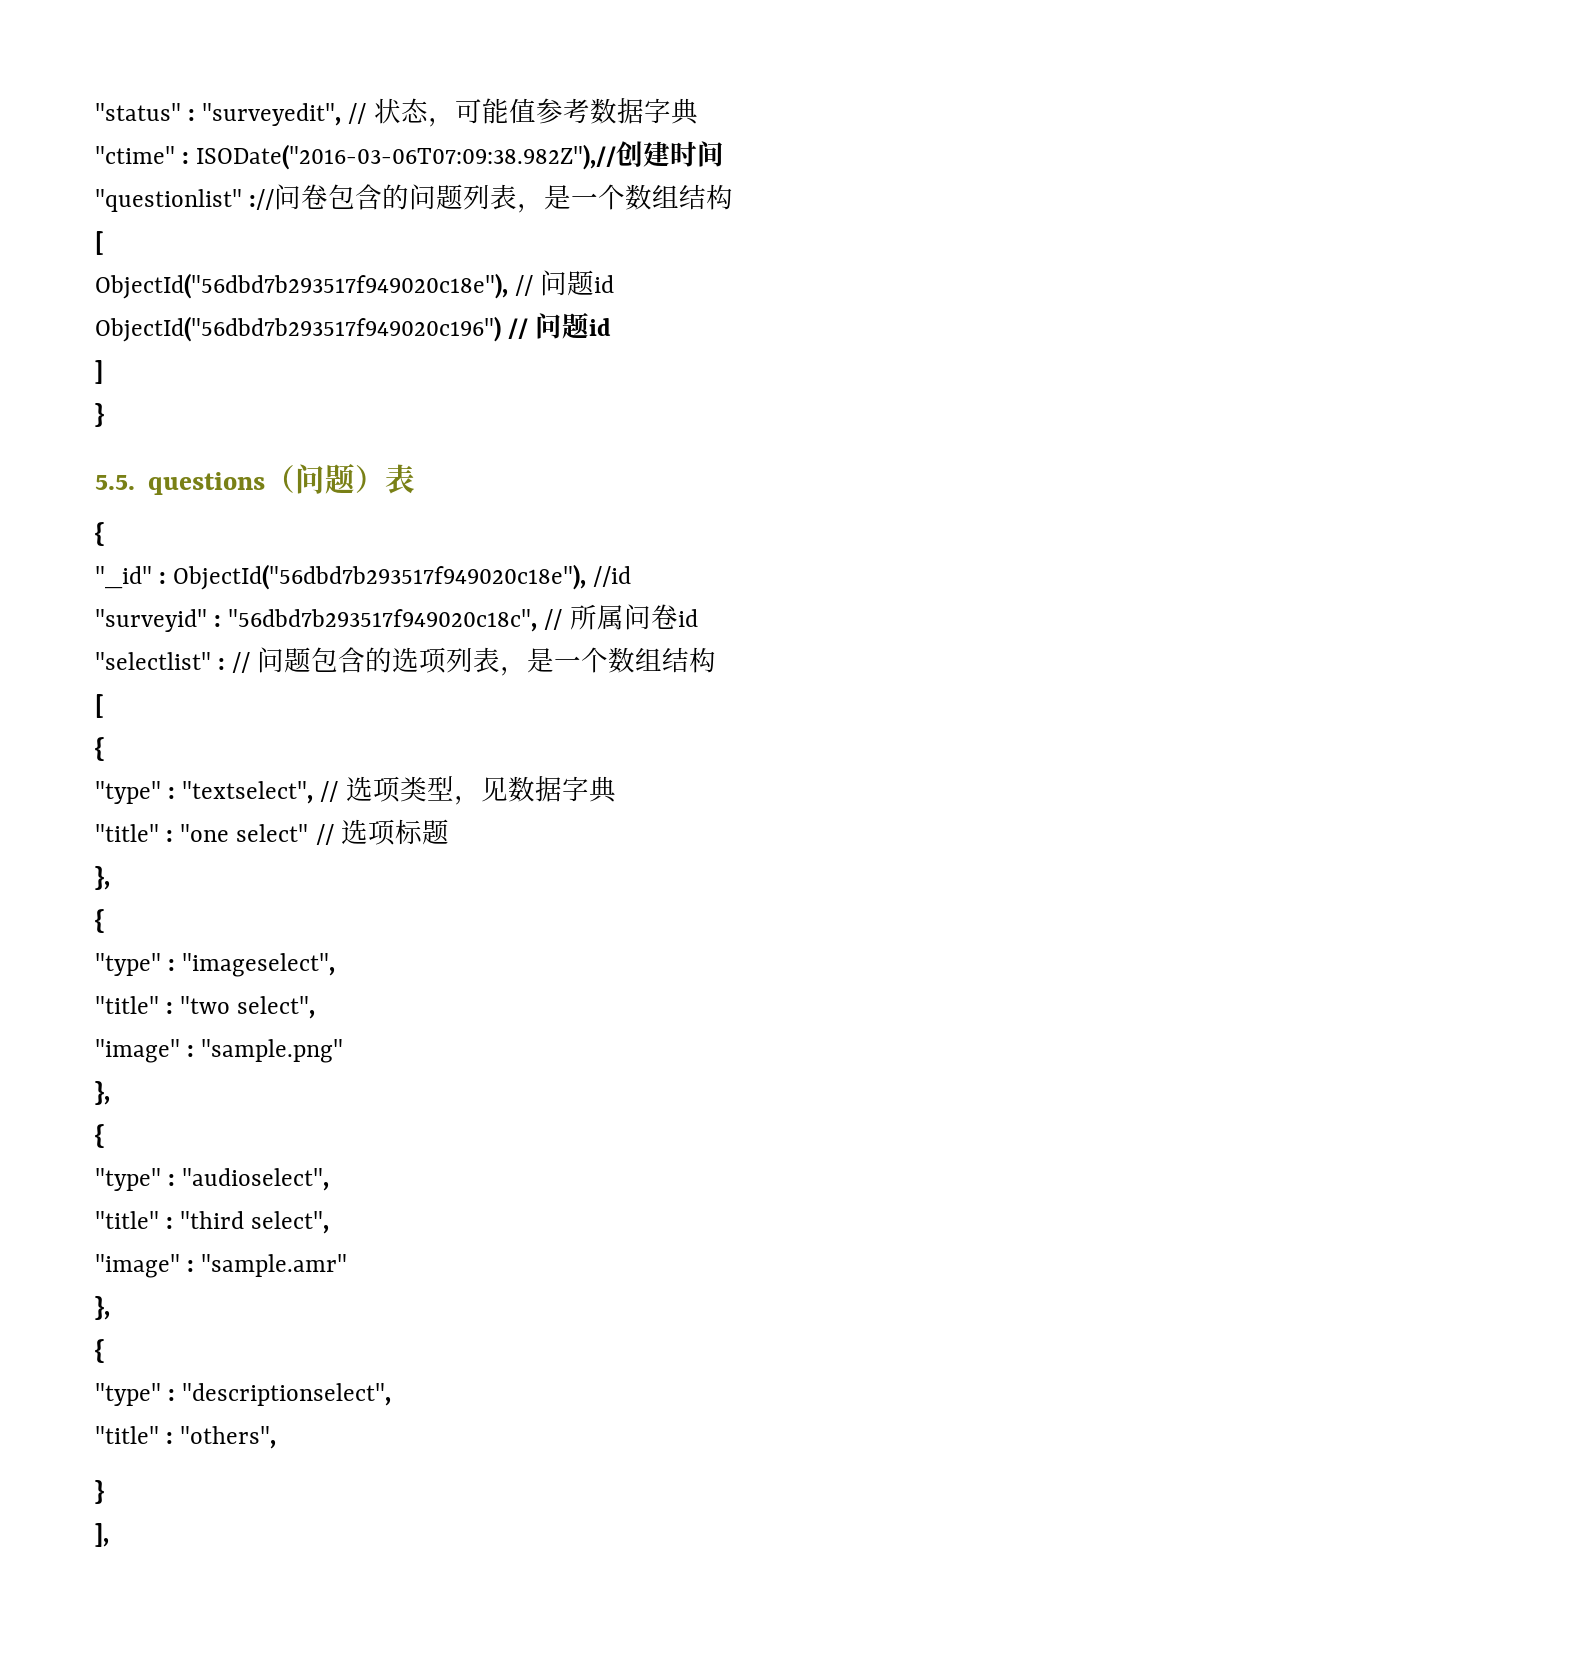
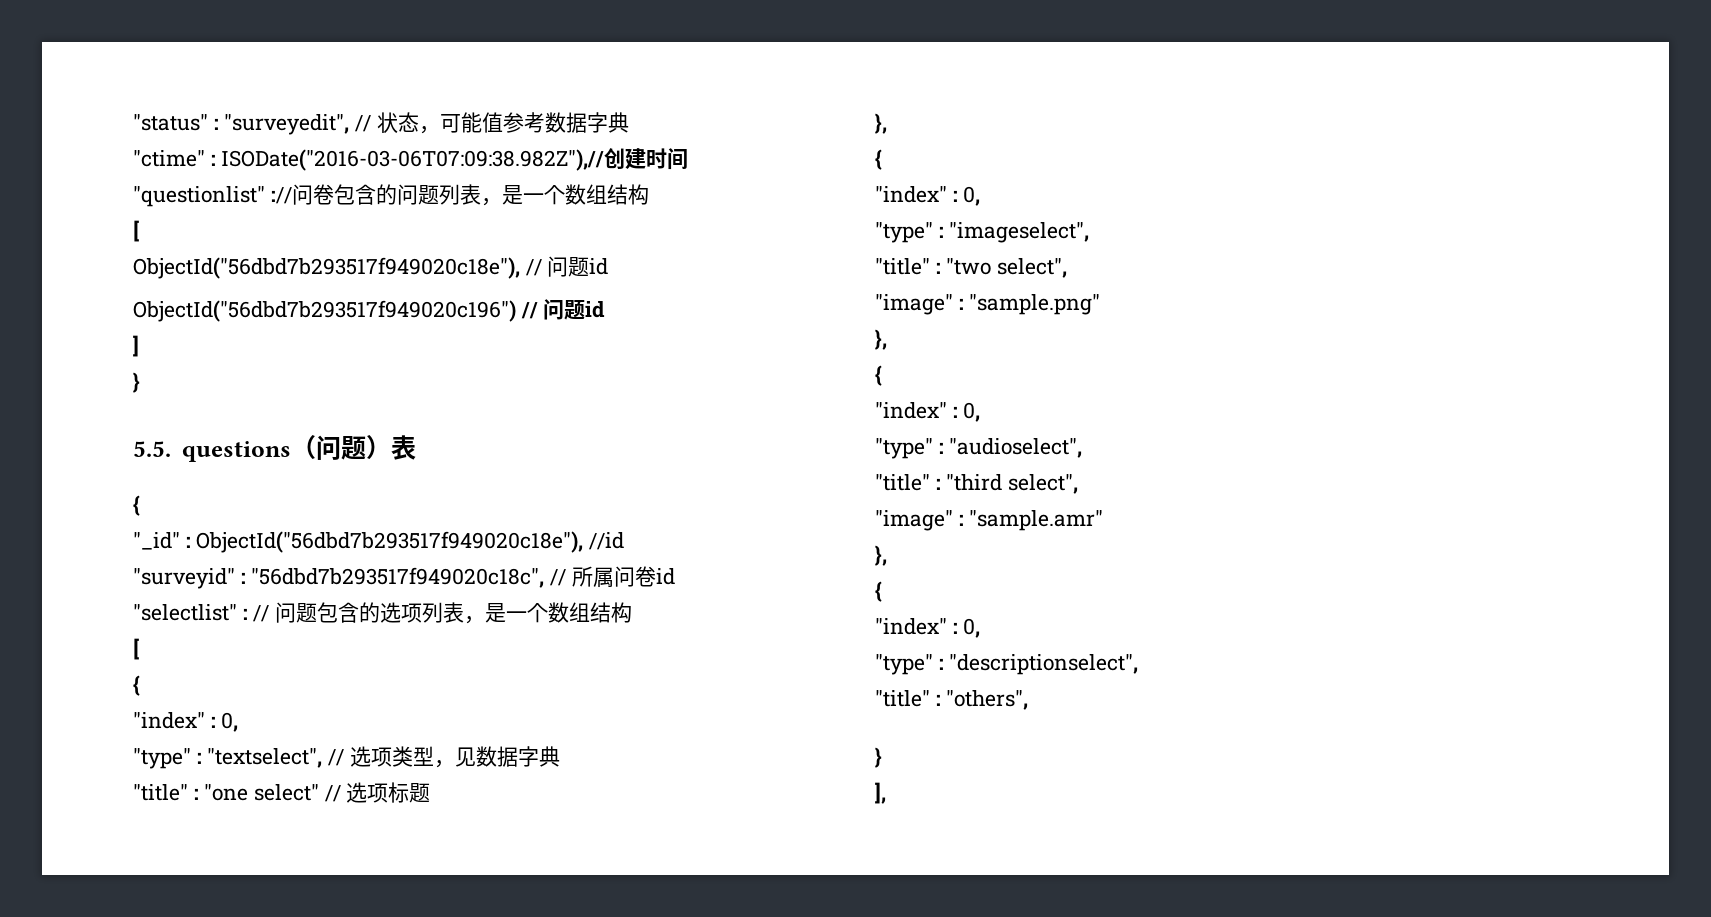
(104, 749) none -> [133,712,239,732] // "index" : 0,
(104, 921) none -> [875,186,981,206] // "index" : 0,
(104, 1136) none -> [875,402,981,422] // "index" : 0,
(104, 1351) none -> [875,618,981,638] // "index" : 0,

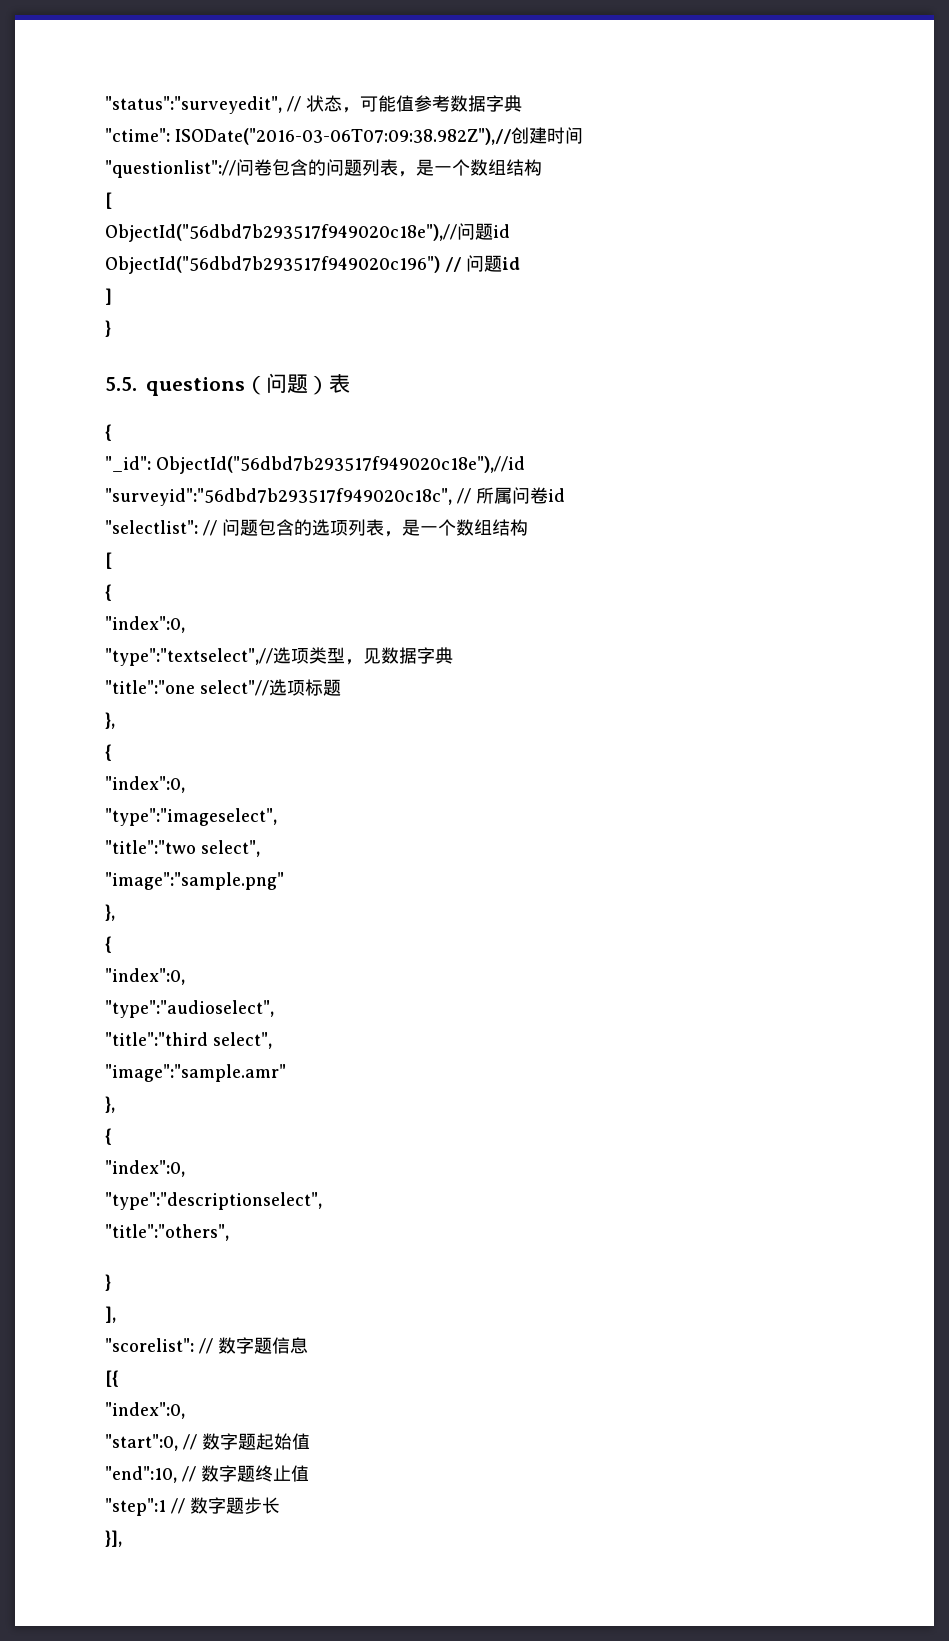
[133,114,350,135] "status" : "surveyedit", -> [105,96,282,114] "status":"surveyedit",
[133,150,216,167] "ctime" : -> [105,128,170,142] "ctime":
[133,186,292,207] "questionlist" :// -> [105,160,236,178] "questionlist"://
[133,257,542,279] ObjectId("56dbd7b293517f949020c18e"), // -> [105,224,457,242] ObjectId("56dbd7b293517f949020c18e"),//
[133,531,625,553] [133,567,545,589] "_id" : ObjectId("56dbd7b293517f949020c18e"), //id // "surveyid" : "56dbd7b293517f949020c18c", -> [105,456,525,474] [105,488,452,506] "_id": ObjectId("56dbd7b293517f949020c18e"),//id // "surveyid":"56dbd7b293517f949020c18c",
[133,604,248,621] "selectlist" : -> [105,520,198,534] "selectlist":
[133,712,239,732] [133,748,345,769] "index" : 0, // "type" : "textselect", // -> [105,616,185,633] [105,648,273,666] "index":0, // "type":"textselect",//
[133,784,341,802] "title" : "one select" // -> [105,680,269,696] "title":"one select"//
[875,186,981,206] [875,222,1090,243] [875,258,1068,278] [875,294,1101,315] [875,329,887,350] [875,365,882,386] [875,402,981,422] [875,438,1083,459] [875,474,1079,494] [875,510,1104,531] [875,545,887,566] [875,581,882,602] [875,618,981,638] [875,654,1139,675] [875,690,1029,710] [875,747,882,768] [875,782,886,804] "index" : 0, // "type" : "imageselect", // "title" : "two select", // "image" : "sample.png" // }, // { // "index" : 0, // "type" : "audioselect", // "title" : "third select", // "image" : "sample.amr" // }, // { // "index" : 0, // "type" : "descriptionselect", // "title" : "others", // } // ], -> [105,776,185,793] [105,808,277,826] [105,840,260,857] [105,872,284,890] [105,904,115,921] [105,936,112,953] [105,968,185,985] [105,1000,274,1018] [105,1032,272,1049] [105,1064,286,1082] [105,1096,115,1113] [105,1128,112,1145] [105,1160,185,1177] [105,1192,322,1210] [105,1224,229,1241] [105,1274,111,1291] [105,1306,116,1323] [105,1337,308,1354] [105,1370,119,1387] [105,1402,185,1419] [105,1433,310,1451] [105,1465,309,1483] [105,1497,280,1516] [105,1530,122,1547] "index":0, // "type":"imageselect", // "title":"two select", // "image":"sample.png" // }, // { // "index":0, // "type":"audioselect", // "title":"third select", // "image":"sample.amr" // }, // { // "index":0, // "type":"descriptionselect", // "title":"others", // } // ], // "scorelist": // 数字题信息 // [{ // "index":0, // "start":0, // 数字题起始值 // "end":10, // 数字题终止值 // "step":1 // 数字题步长 // }],

